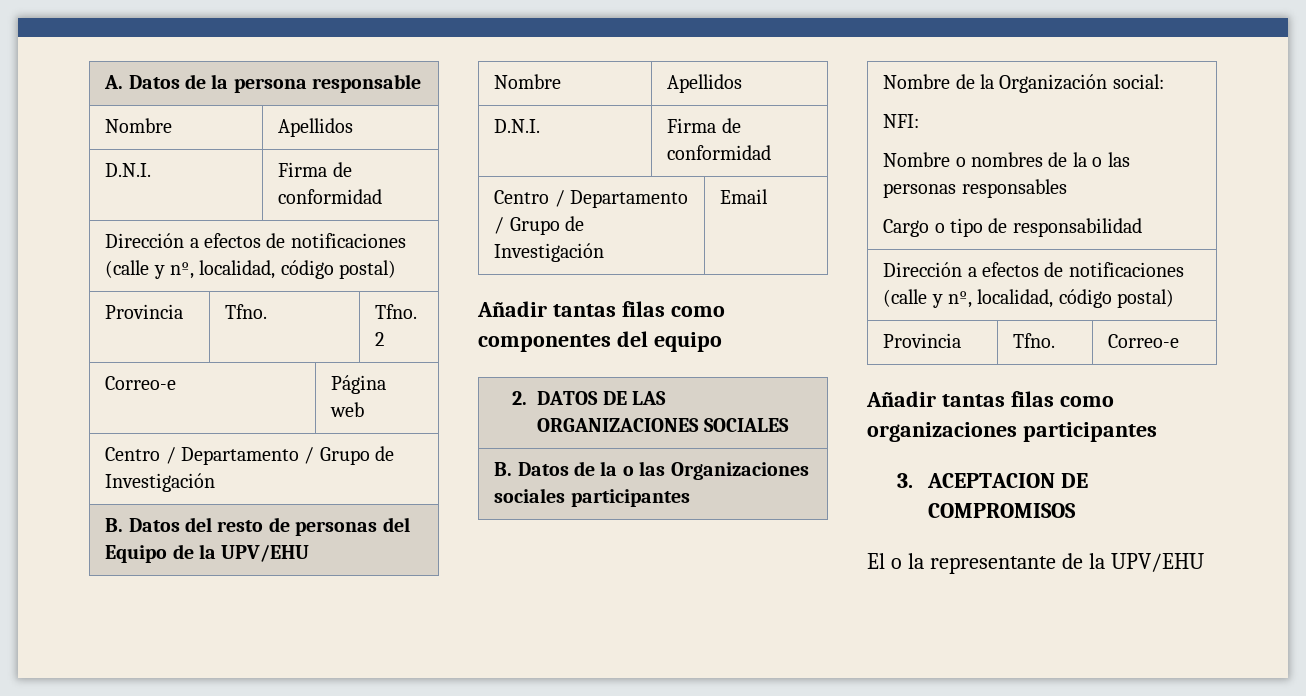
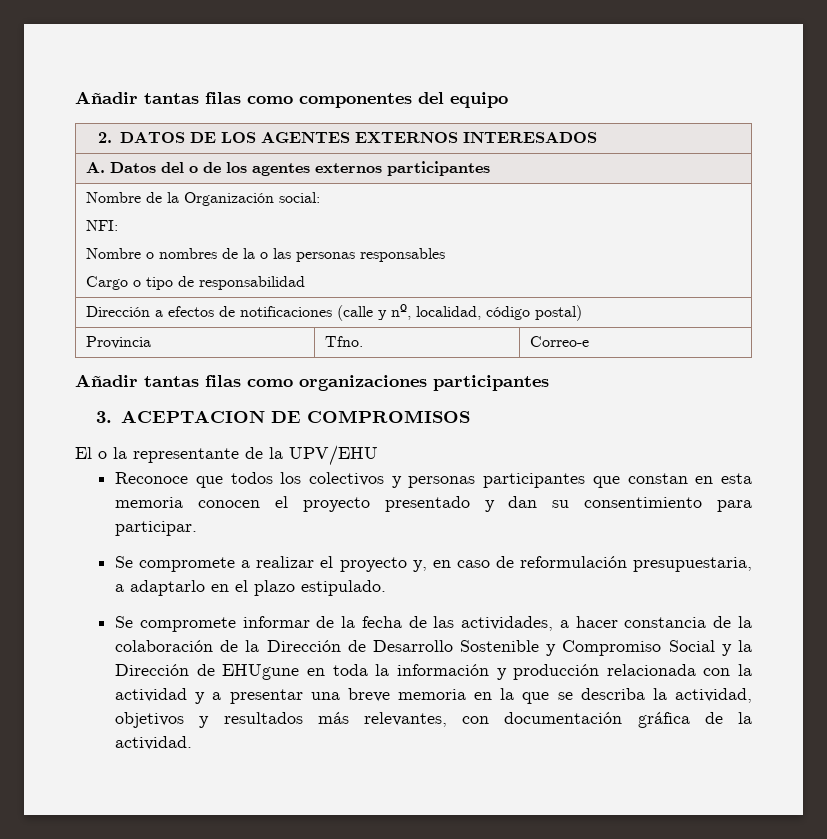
[104,74,422,93] [105,118,173,133] [278,118,354,137] [105,163,152,177] [278,162,352,177] [278,189,383,204] [105,233,406,248] [105,260,397,279] [105,304,184,319] [225,304,268,319] [375,304,418,319] [375,332,385,346] [105,376,177,390] [331,375,387,394] [330,402,365,417] [105,446,395,465] [105,473,216,492] [105,517,410,536] [105,544,310,563] [494,74,562,89] [667,74,743,93] [494,119,541,133] [667,118,741,133] [667,145,772,160] [494,190,689,208] [494,216,585,235] [494,243,605,262] [720,189,769,204] A. Datos de la persona responsable // Nombre | Apellidos // D.N.I. | Firma de conformidad // Dirección a efectos de notificaciones (calle y nº, localidad, código postal) // Provincia | Tfno. | Tfno. 2 // Correo-e | Página web // Centro / Departamento / Grupo de Investigación // B. Datos del resto de personas del Equipo de la UPV/EHU // Nombre | Apellidos // D.N.I. | Firma de conformidad // Centro / Departamento / Grupo de Investigación | Email // -> (75, 97) none
[632,391,667,405] [537,418,789,432] [494,461,809,480] [494,488,566,503] LAS ORGANIZACIONES SOCIALES // B. Datos de la o las Organizaciones sociales -> [221,132,598,143] [85,162,382,176] LOS AGENTES EXTERNOS INTERESADOS // A. Datos del o de los agentes externos
(1204, 562) none -> [115,472,752,488] [115,496,752,512] [115,521,198,536] [115,556,752,572] [115,580,387,596] [115,616,752,632] [115,640,752,656] [115,664,752,680] [115,688,752,704] [115,712,752,728] [115,736,193,750] // Reconoce que todos los colectivos y personas participantes que constan en esta memoria conocen el proyecto presentado y dan su consentimiento para participar. // Se compromete a realizar el proyecto y, en caso de reformulación presupuestaria, a adaptarlo en el plazo estipulado. // Se compromete informar de la fecha de las actividades, a hacer constancia de la colaboración de la Dirección de Desarrollo Sostenible y Compromiso Social y la Dirección de EHUgune en toda la información y producción relacionada con la actividad y a presentar una breve memoria en la que se describa la actividad, objetivos y resultados más relevantes, con documentación gráfica de la actividad.

